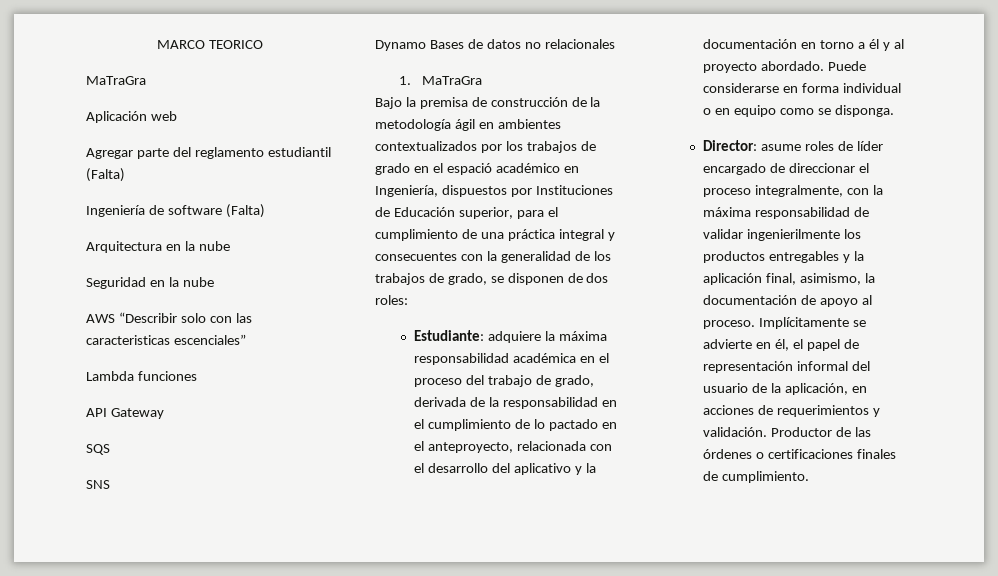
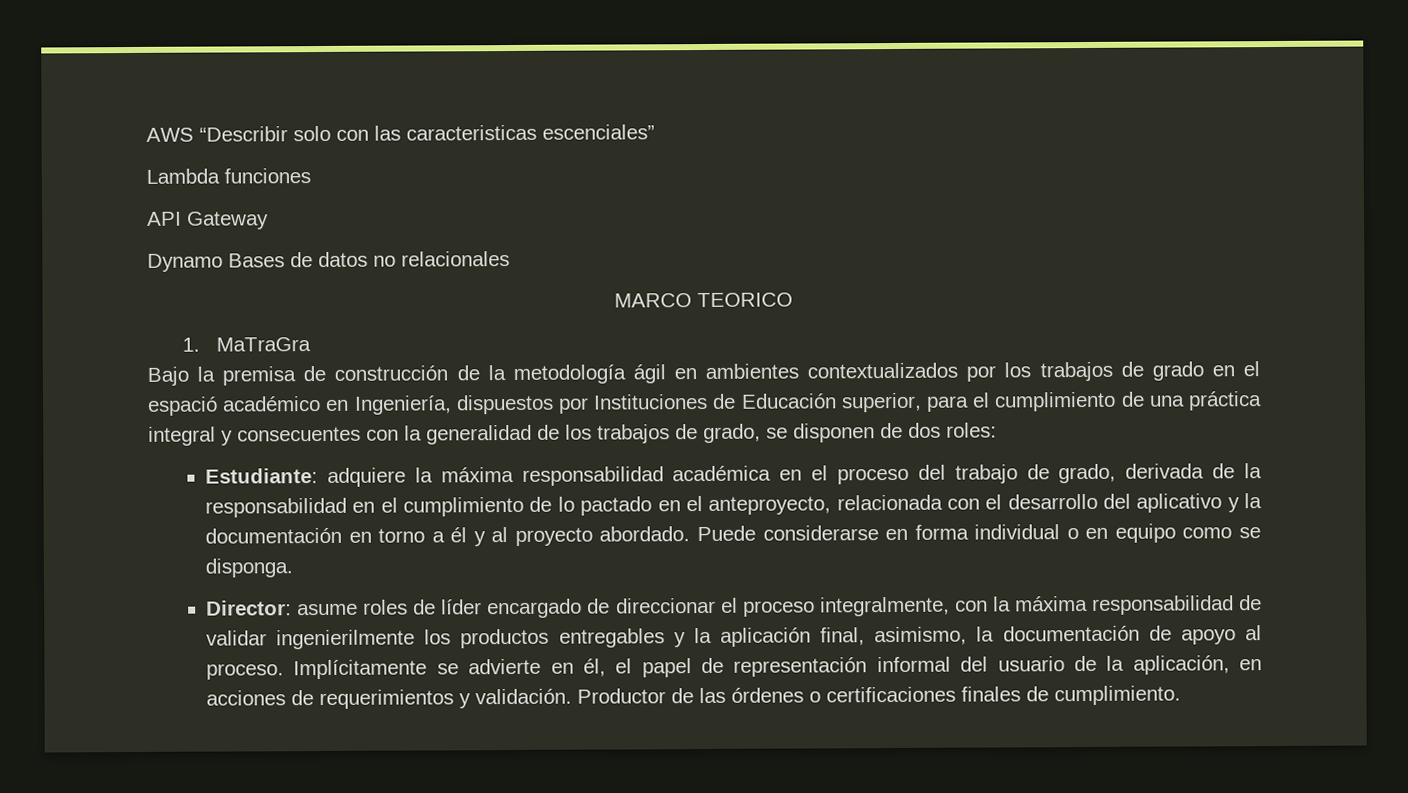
[157,40,263,49] [86,76,146,85] [86,111,177,123] [86,147,331,159] [86,168,125,182] [86,204,265,218] [86,241,230,253] [86,277,214,289] MARCO TEORICO // MaTraGra // Aplicación web // Agregar parte del reglamento estudiantil (Falta) // Ingeniería de software (Falta) // Arquitectura en la nube // Seguridad en la nube // -> (146, 134) none
[86,444,110,455] [86,480,110,489] // SQS // SNS -> (269, 220) none
(615, 44) none -> [614,292,793,308] // MARCO TEORICO

